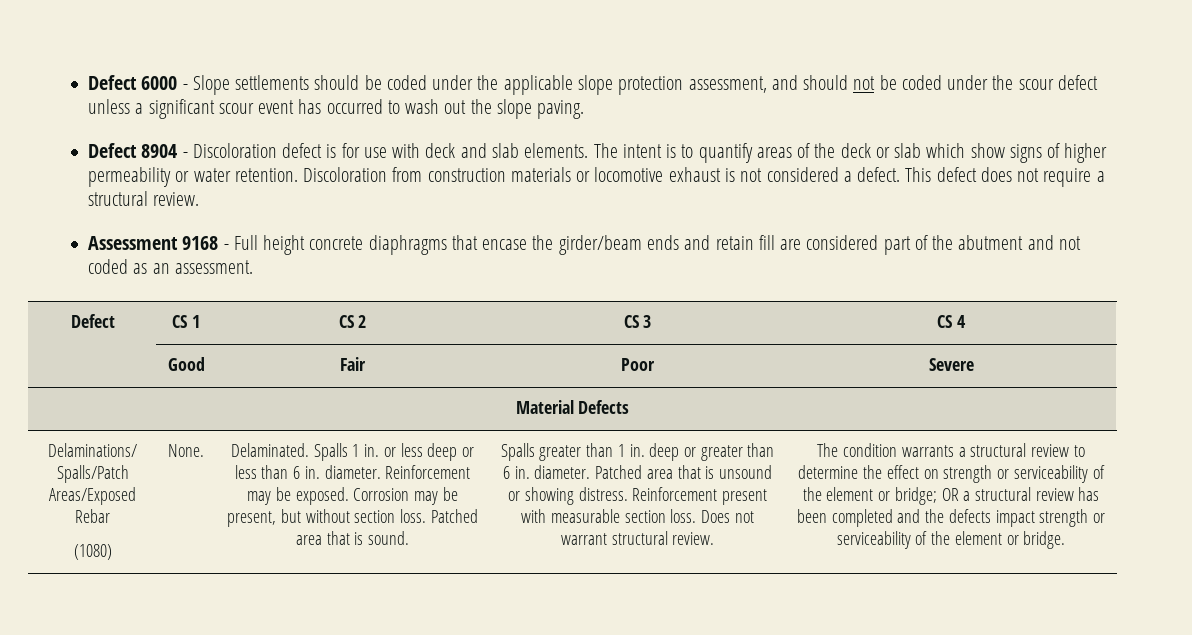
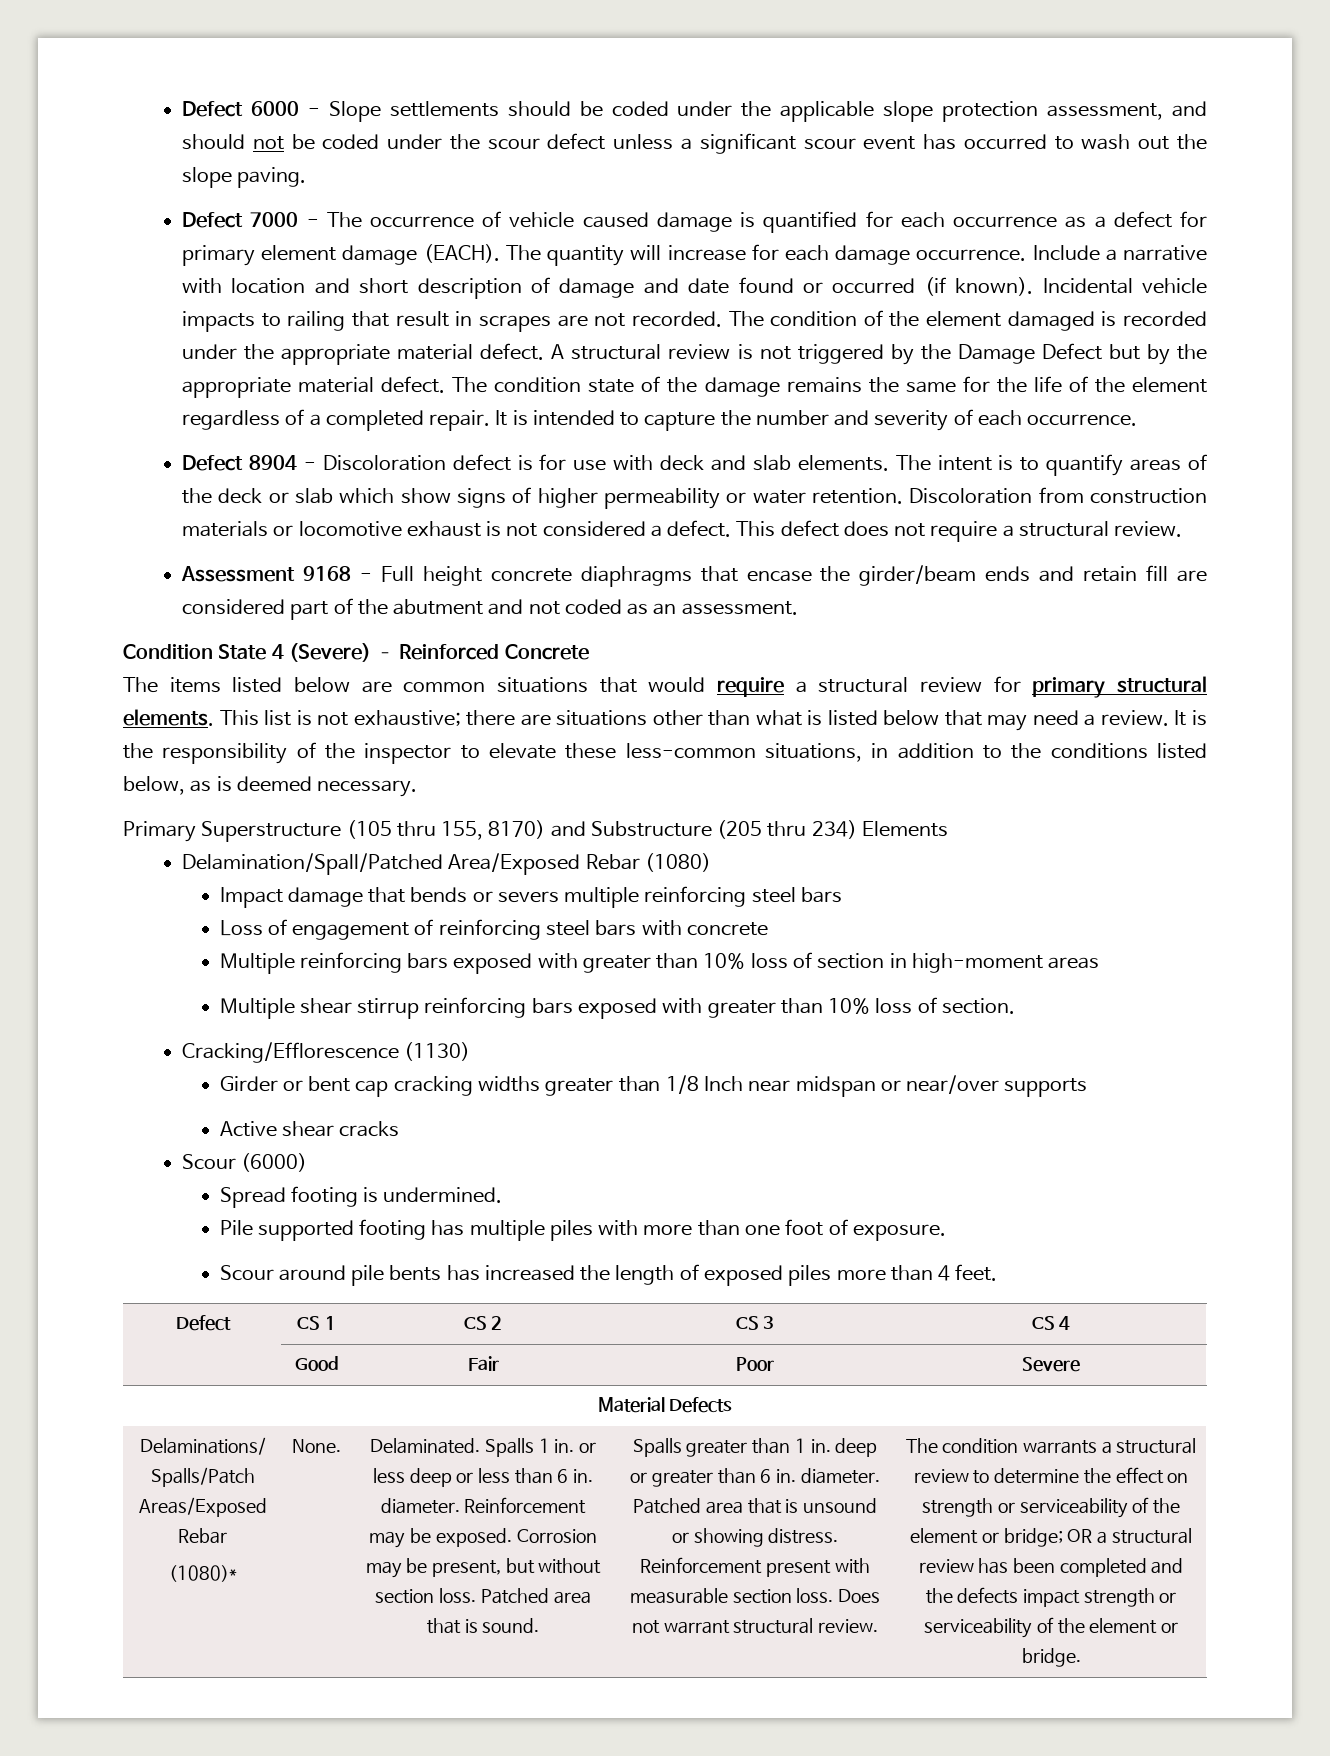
(585, 109) none -> [182,211,1207,233] [182,244,1207,266] [182,277,1207,299] [182,310,1207,332] [182,343,1207,365] [182,376,1207,398] [182,409,1138,431] // Defect 7000 - The occurrence of vehicle caused damage is quantified for each occurrence as a defect for primary element damage (EACH). The quantity will increase for each damage occurrence. Include a narrative with location and short description of damage and date found or occurred (if known). Incidental vehicle impacts to railing that result in scrapes are not recorded. The condition of the element damaged is recorded under the appropriate material defect. A structural review is not triggered by the Damage Defect but by the appropriate material defect. The condition state of the damage remains the same for the life of the element regardless of a completed repair. It is intended to capture the number and severity of each occurrence.
(253, 267) none -> [123,643,589,662] [123,676,1207,698] [123,709,1207,731] [123,742,1208,764] [123,776,418,797] [123,820,948,842] [182,853,711,875] [219,886,843,908] [219,919,768,940] [219,952,1100,974] [219,997,1015,1019] [182,1042,471,1063] [219,1075,1088,1097] [219,1121,400,1137] [182,1153,308,1172] [219,1186,503,1208] [219,1219,946,1241] [219,1264,998,1286] // Condition State 4 (Severe) – Reinforced Concrete // The items listed below are common situations that would require a structural review for primary structural elements. This list is not exhaustive; there are situations other than what is listed below that may need a review. It is the responsibility of the inspector to elevate these less-common situations, in addition to the conditions listed below, as is deemed necessary. // Primary Superstructure (105 thru 155, 8170) and Substructure (205 thru 234) Elements // Delamination/Spall/Patched Area/Exposed Rebar (1080) // Impact damage that bends or severs multiple reinforcing steel bars // Loss of engagement of reinforcing steel bars with concrete // Multiple reinforcing bars exposed with greater than 10% loss of section in high-moment areas // Multiple shear stirrup reinforcing bars exposed with greater than 10% loss of section. // Cracking/Efflorescence (1130) // Girder or bent cap cracking widths greater than 1/8 Inch near midspan or near/over supports // Active shear cracks // Scour (6000) // Spread footing is undermined. // Pile supported footing has multiple piles with more than one foot of exposure. // Scour around pile bents has increased the length of exposed piles more than 4 feet.
[73,544,112,560] (1080) -> [168,1565,237,1582] (1080)*

